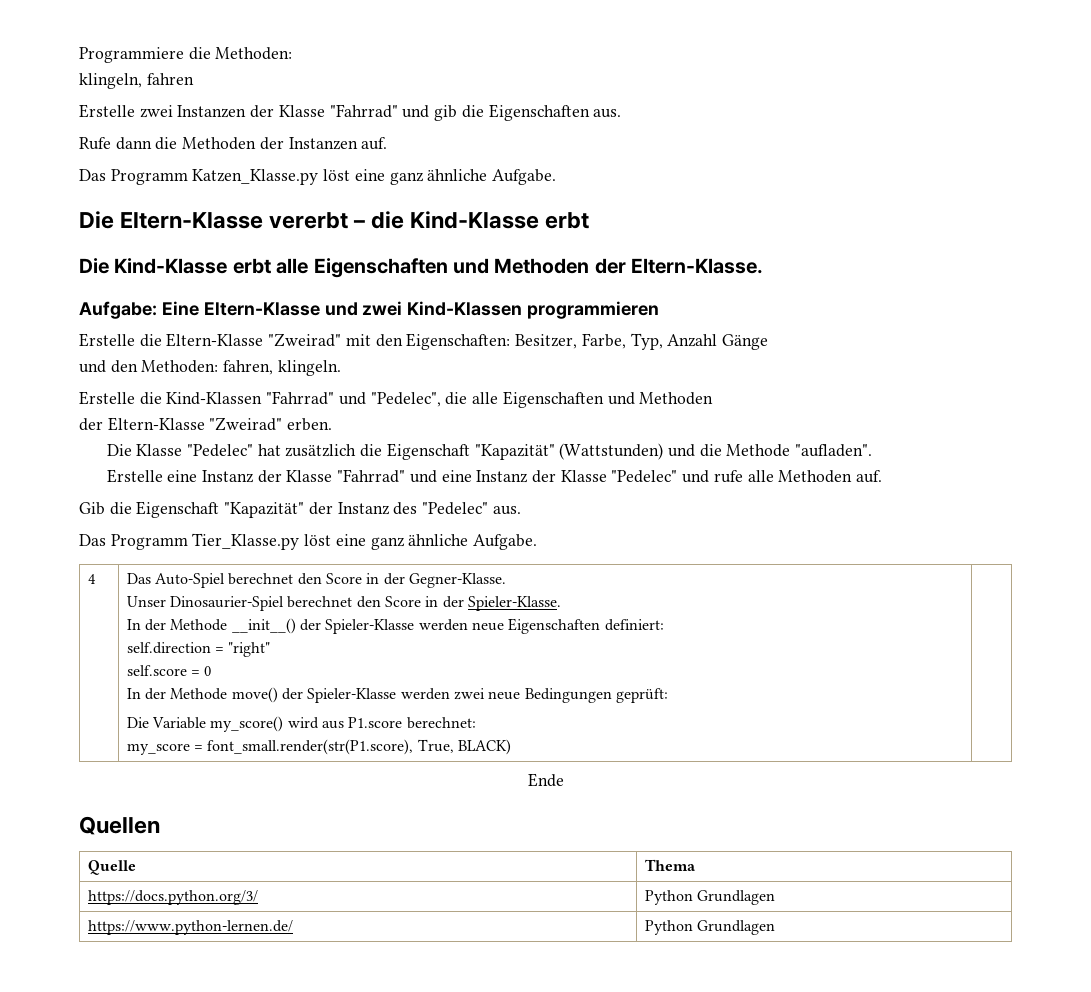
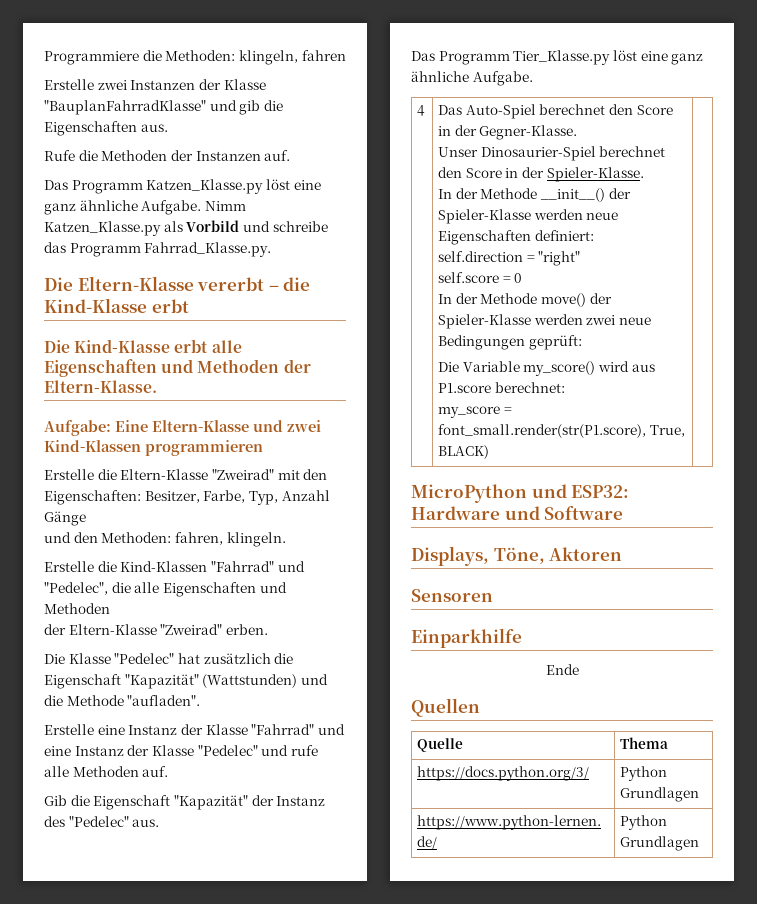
(293, 53) // -> (236, 55) none
[329,104,398,118] "Fahrrad" -> [44,100,206,115] "BauplanFahrradKlasse"
[115,137,152,150] dann -> (75, 155) none
(557, 177) none -> [204,201,246,211] [44,220,328,236] [44,242,272,257] Nimm Katzen_Klasse.py als Vorbild und schreibe das Programm Fahrrad_Klasse.py.
(512, 747) none -> [411,484,630,503] [411,506,624,520] [411,546,623,566] [411,589,493,602] [411,628,522,648] // MicroPython und ESP32: Hardware und Software // Displays, Töne, Aktoren // Sensoren // Einparkhilfe

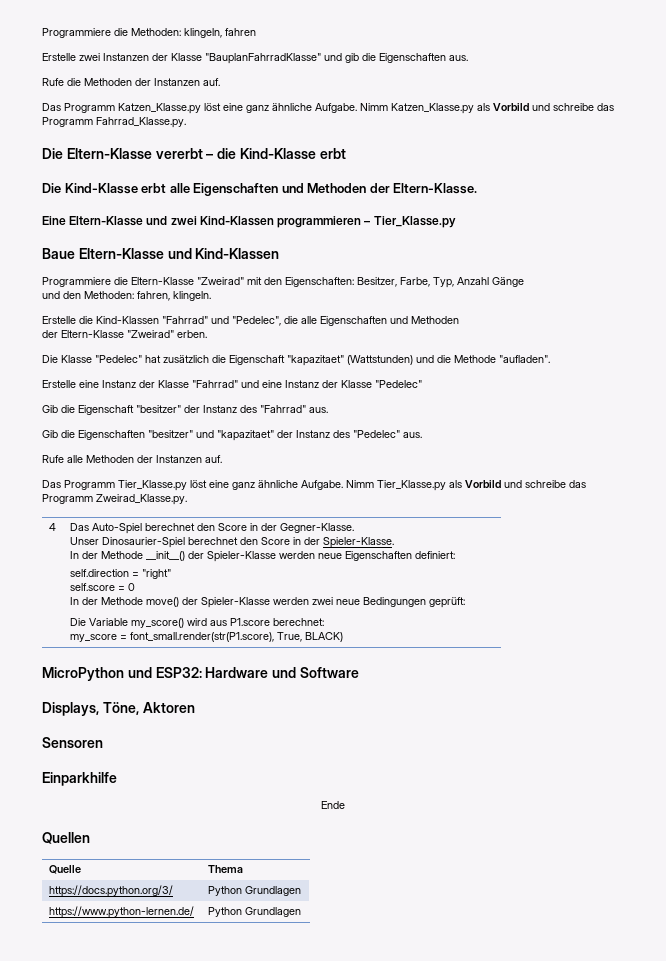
[44,420,111,436] Aufgabe: -> (478, 188) none
[44,469,94,480] // Erstelle -> [364,216,456,228] [42,248,280,259] [42,277,111,287] – Tier_Klasse.py // Baue Eltern-Klasse und Kind-Klassen // Programmiere
[124,674,199,689] "Kapazität" -> [287,355,344,366] "kapazitaet"
[261,745,318,756] [44,766,169,777] [44,795,248,810] und rufe alle Methoden auf. // Gib die Eigenschaft "Kapazität" -> [42,405,328,415] [42,430,274,441] // Gib die Eigenschaft "besitzer" der Instanz des "Fahrrad" aus. // Gib die Eigenschaften "besitzer" und "kapazitaet"
(160, 823) none -> [42,455,222,463] // Rufe alle Methoden der Instanzen auf.
(533, 78) none -> [346,480,586,491] [42,494,187,505] Nimm Tier_Klasse.py als Vorbild und schreibe das Programm Zweirad_Klasse.py.

